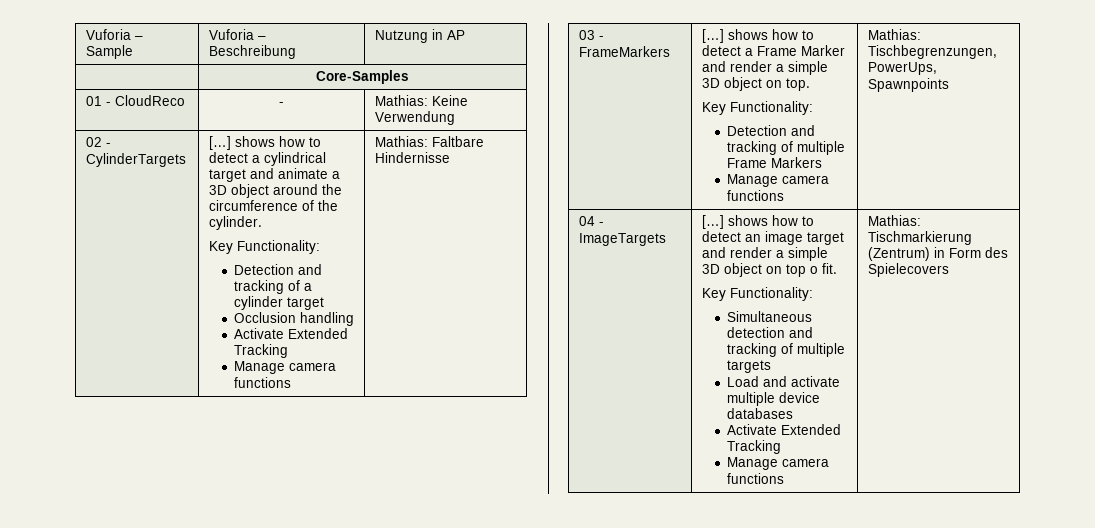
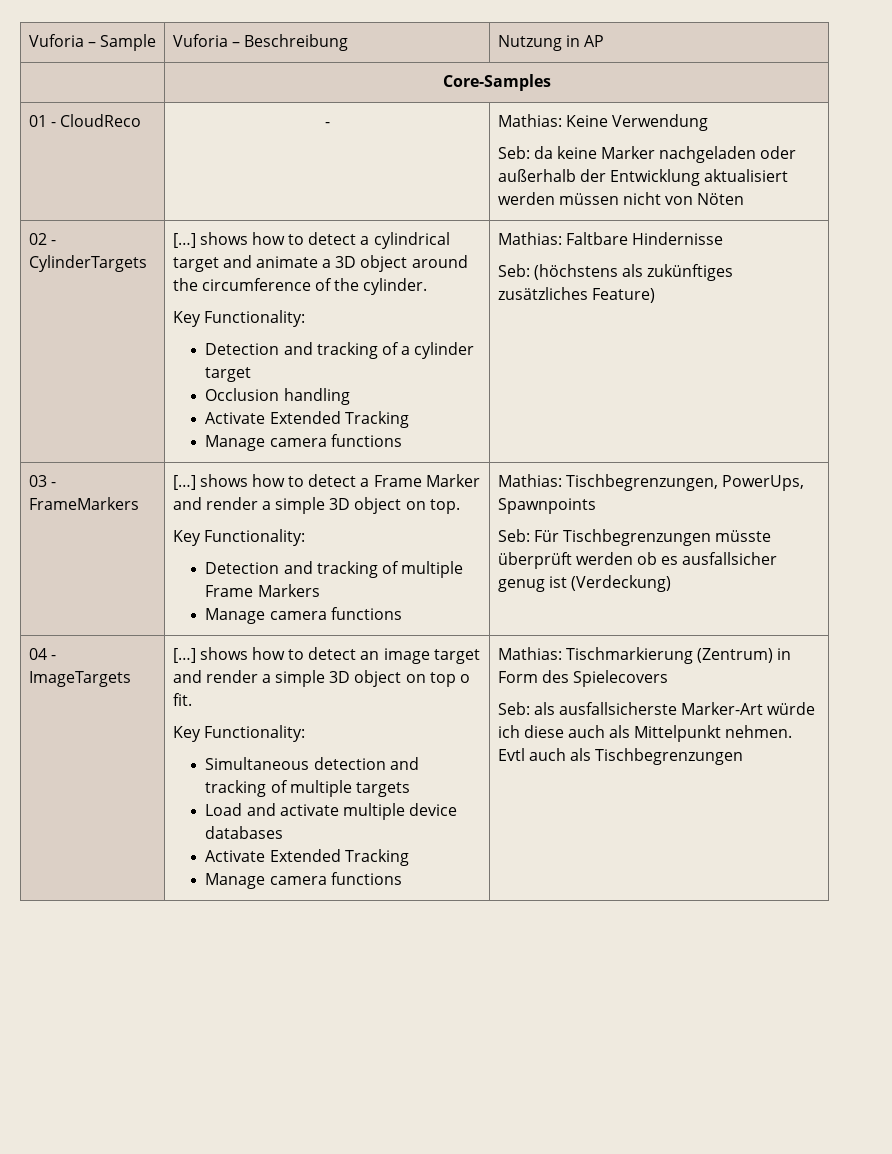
(455, 118) none -> [497,146,797,163] [497,169,789,186] [497,192,745,205] // Seb: da keine Marker nachgeladen oder außerhalb der Entwicklung aktualisiert werden müssen nicht von Nöten
(450, 157) none -> [497,264,734,281] [497,287,655,303] // Seb: (höchstens als zukünftiges zusätzliches Feature)
(949, 85) none -> [497,529,772,546] [497,552,778,569] [497,575,671,592] // Seb: Für Tischbegrenzungen müsste überprüft werden ob es ausfallsicher genug ist (Verdeckung)
(949, 270) none -> [497,702,816,715] [497,725,793,742] [497,748,744,765] // Seb: als ausfallsicherste Marker-Art würde ich diese auch als Mittelpunkt nehmen. Evtl auch als Tischbegrenzungen

